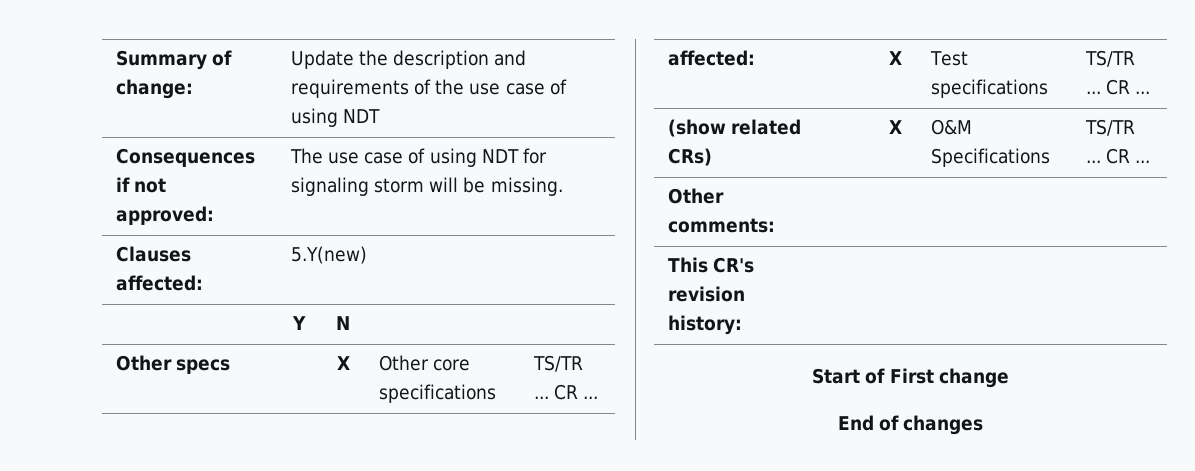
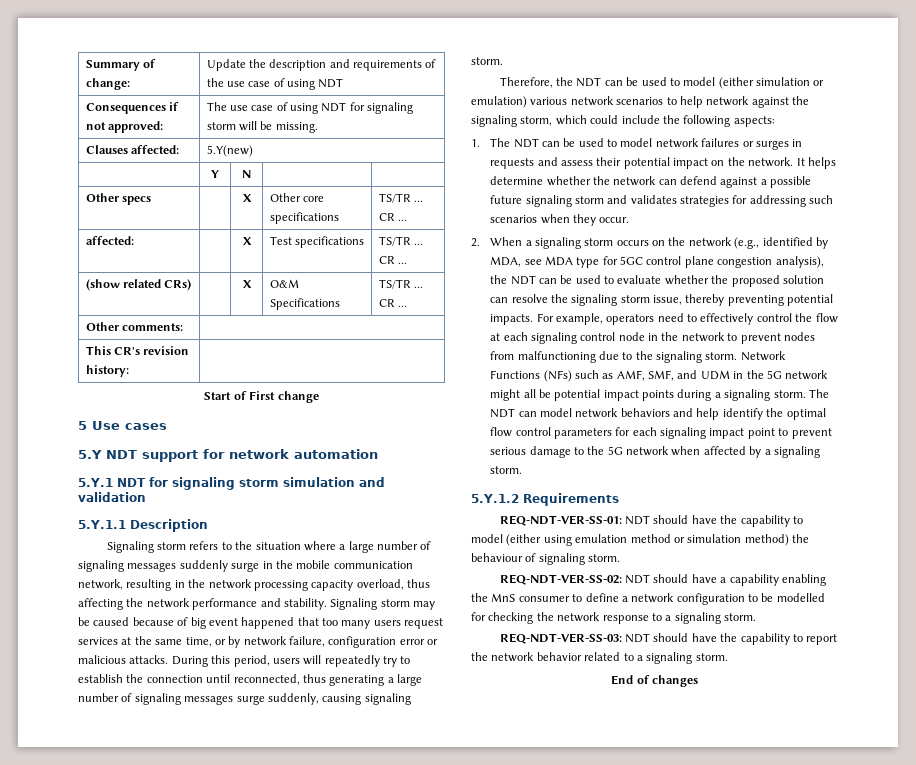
(1009, 378) none -> [78,421,167,430] [78,449,378,462] [78,477,385,490] [78,492,146,502] [78,519,208,532] [106,541,432,553] [78,560,413,572] [78,579,430,591] [78,598,435,610] [78,617,444,629] [78,636,439,648] [78,655,411,667] [78,674,422,686] [78,693,411,705] [471,57,503,65] [499,77,825,89] [471,96,809,108] [471,115,775,127] [471,138,803,150] [490,157,836,169] [490,176,812,188] [490,195,834,207] [490,214,630,226] [471,237,828,249] [490,256,824,268] [490,275,824,287] [490,294,834,306] [490,313,838,325] [490,332,815,344] [490,351,786,363] [490,370,829,382] [490,389,829,401] [490,408,826,420] [490,427,832,439] [490,446,820,458] [490,466,523,474] [471,493,619,506] [499,515,803,527] [471,534,809,546] [471,553,621,565] [499,574,826,586] [471,593,825,605] [471,612,756,624] [499,633,838,645] [471,652,728,664] // 5 Use cases // 5.Y NDT support for network automation // 5.Y.1 NDT for signaling storm simulation and validation // 5.Y.1.1 Description // Signaling storm refers to the situation where a large number of signaling messages suddenly surge in the mobile communication network, resulting in the network processing capacity overload, thus affecting the network performance and stability. Signaling storm may be caused because of big event happened that too many users request services at the same time, or by network failure, configuration error or malicious attacks. During this period, users will repeatedly try to establish the connection until reconnected, thus generating a large number of signaling messages surge suddenly, causing signaling storm. // Therefore, the NDT can be used to model (either simulation or emulation) various network scenarios to help network against the signaling storm, which could include the following aspects: // 1. The NDT can be used to model network failures or surges in requests and assess their potential impact on the network. It helps determine whether the network can defend against a possible future signaling storm and validates strategies for addressing such scenarios when they occur. // 2. When a signaling storm occurs on the network (e.g., identified by MDA, see MDA type for 5GC control plane congestion analysis), the NDT can be used to evaluate whether the proposed solution can resolve the signaling storm issue, thereby preventing potential impacts. For example, operators need to effectively control the flow at each signaling control node in the network to prevent nodes from malfunctioning due to the signaling storm. Network Functions (NFs) such as AMF, SMF, and UDM in the 5G network might all be potential impact points during a signaling storm. The NDT can model network behaviors and help identify the optimal flow control parameters for each signaling impact point to prevent serious damage to the 5G network when affected by a signaling storm. // 5.Y.1.2 Requirements // REQ-NDT-VER-SS-01: NDT should have the capability to model (either using emulation method or simulation method) the behaviour of signaling storm. // REQ-NDT-VER-SS-02: NDT should have a capability enabling the MnS consumer to define a network configuration to be modelled for checking the network response to a signaling storm. // REQ-NDT-VER-SS-03: NDT should have the capability to report the network behavior related to a signaling storm.

